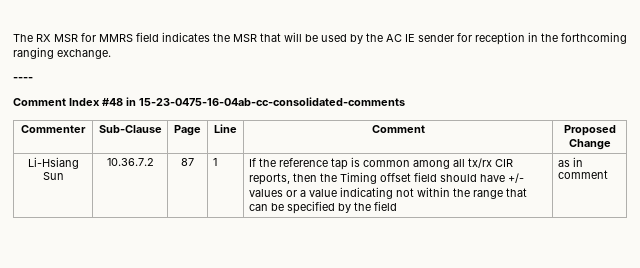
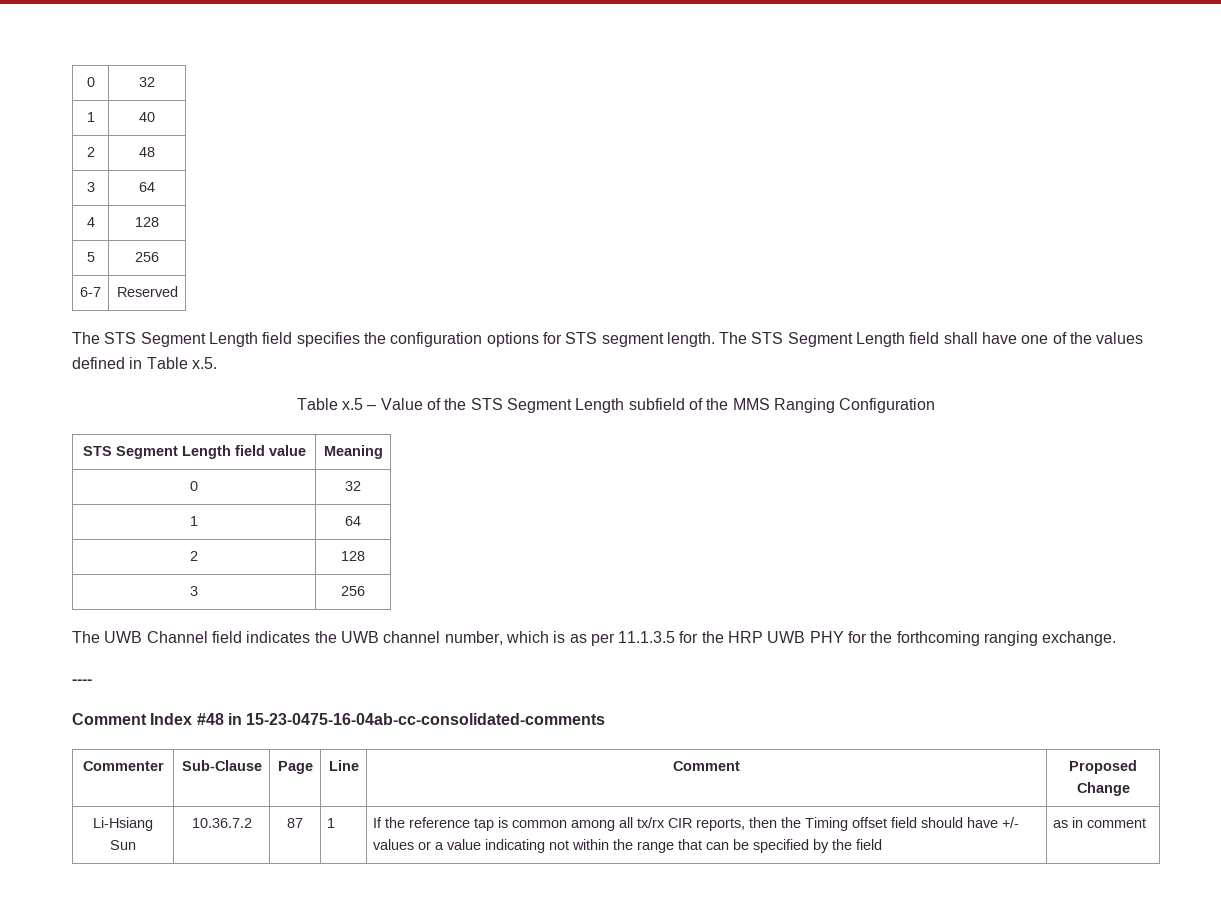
[13,32,538,45] The RX MSR for MMRS field indicates the MSR that will be used by the AC IE sender for reception in -> [86,77,95,87] [139,77,155,87] [86,112,95,122] [139,112,155,122] [86,147,95,157] [139,147,155,157] [86,182,95,192] [139,182,155,192] [86,217,95,227] [135,217,159,227] [86,252,95,262] [135,252,159,262] [80,287,101,297] [116,286,178,297] [72,332,1144,347] [72,357,217,369] [296,398,936,413] [82,445,306,459] [323,445,383,459] [190,481,198,491] [345,481,361,491] [190,516,198,526] [345,516,361,526] [190,551,198,561] [341,551,365,561] [190,586,198,596] [341,586,365,596] [72,631,868,646] 0 | 32 // 1 | 40 // 2 | 48 // 3 | 64 // 4 | 128 // 5 | 256 // 6-7 | Reserved // The STS Segment Length field specifies the configuration options for STS segment length. The STS Segment Length field shall have one of the values defined in Table x.5. // Table x.5 – Value of the STS Segment Length subfield of the MMS Ranging Configuration // STS Segment Length field value | Meaning // 0 | 32 // 1 | 64 // 2 | 128 // 3 | 256 // The UWB Channel field indicates the UWB channel number, which is as per 11.1.3.5 for the HRP UWB PHY for

